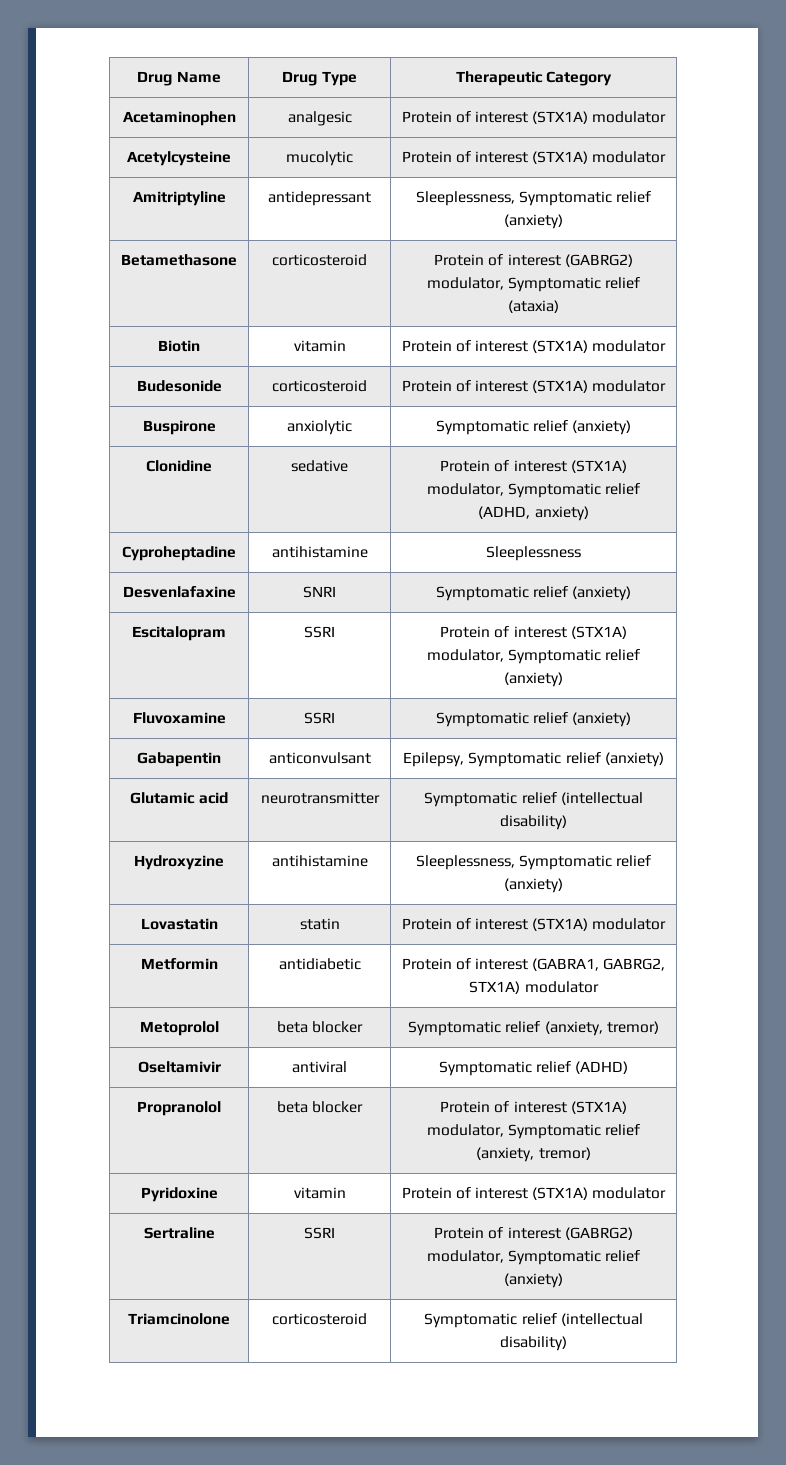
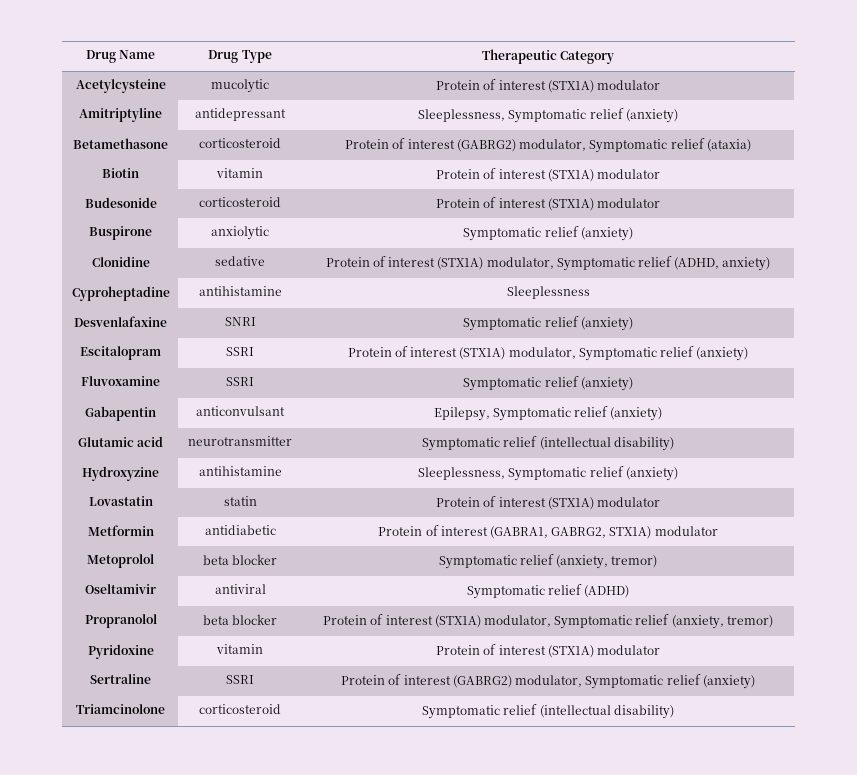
[122,111,236,126] [287,111,352,126] [401,111,667,124] // Acetaminophen | analgesic | Protein of interest (STX1A) modulator -> (615, 57) none

